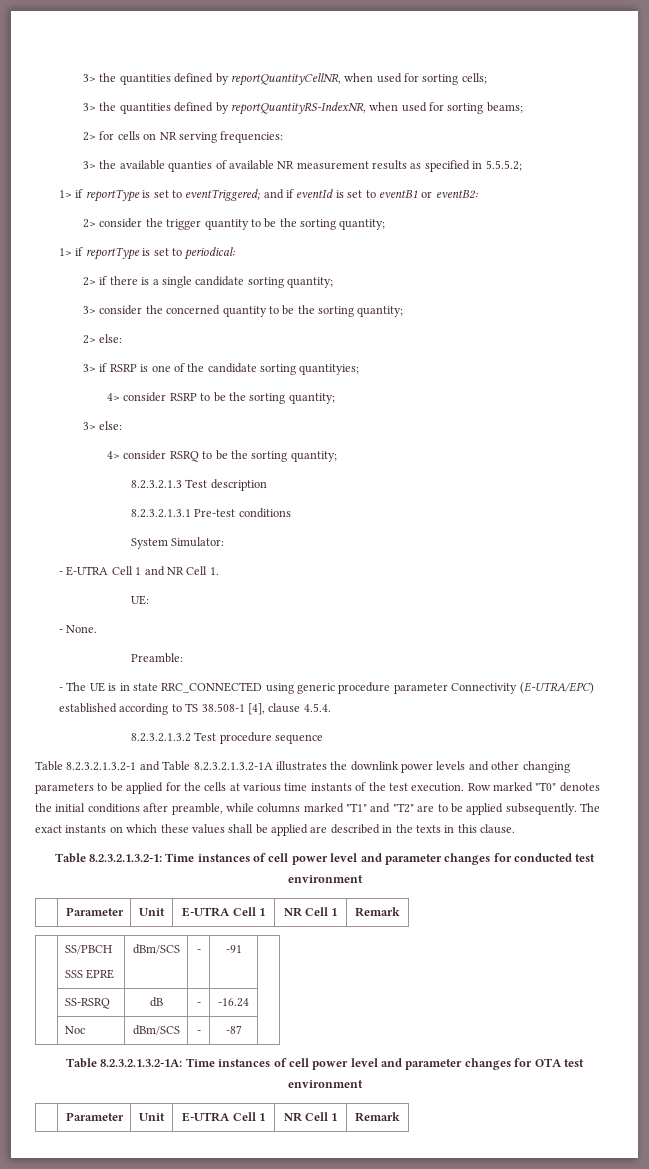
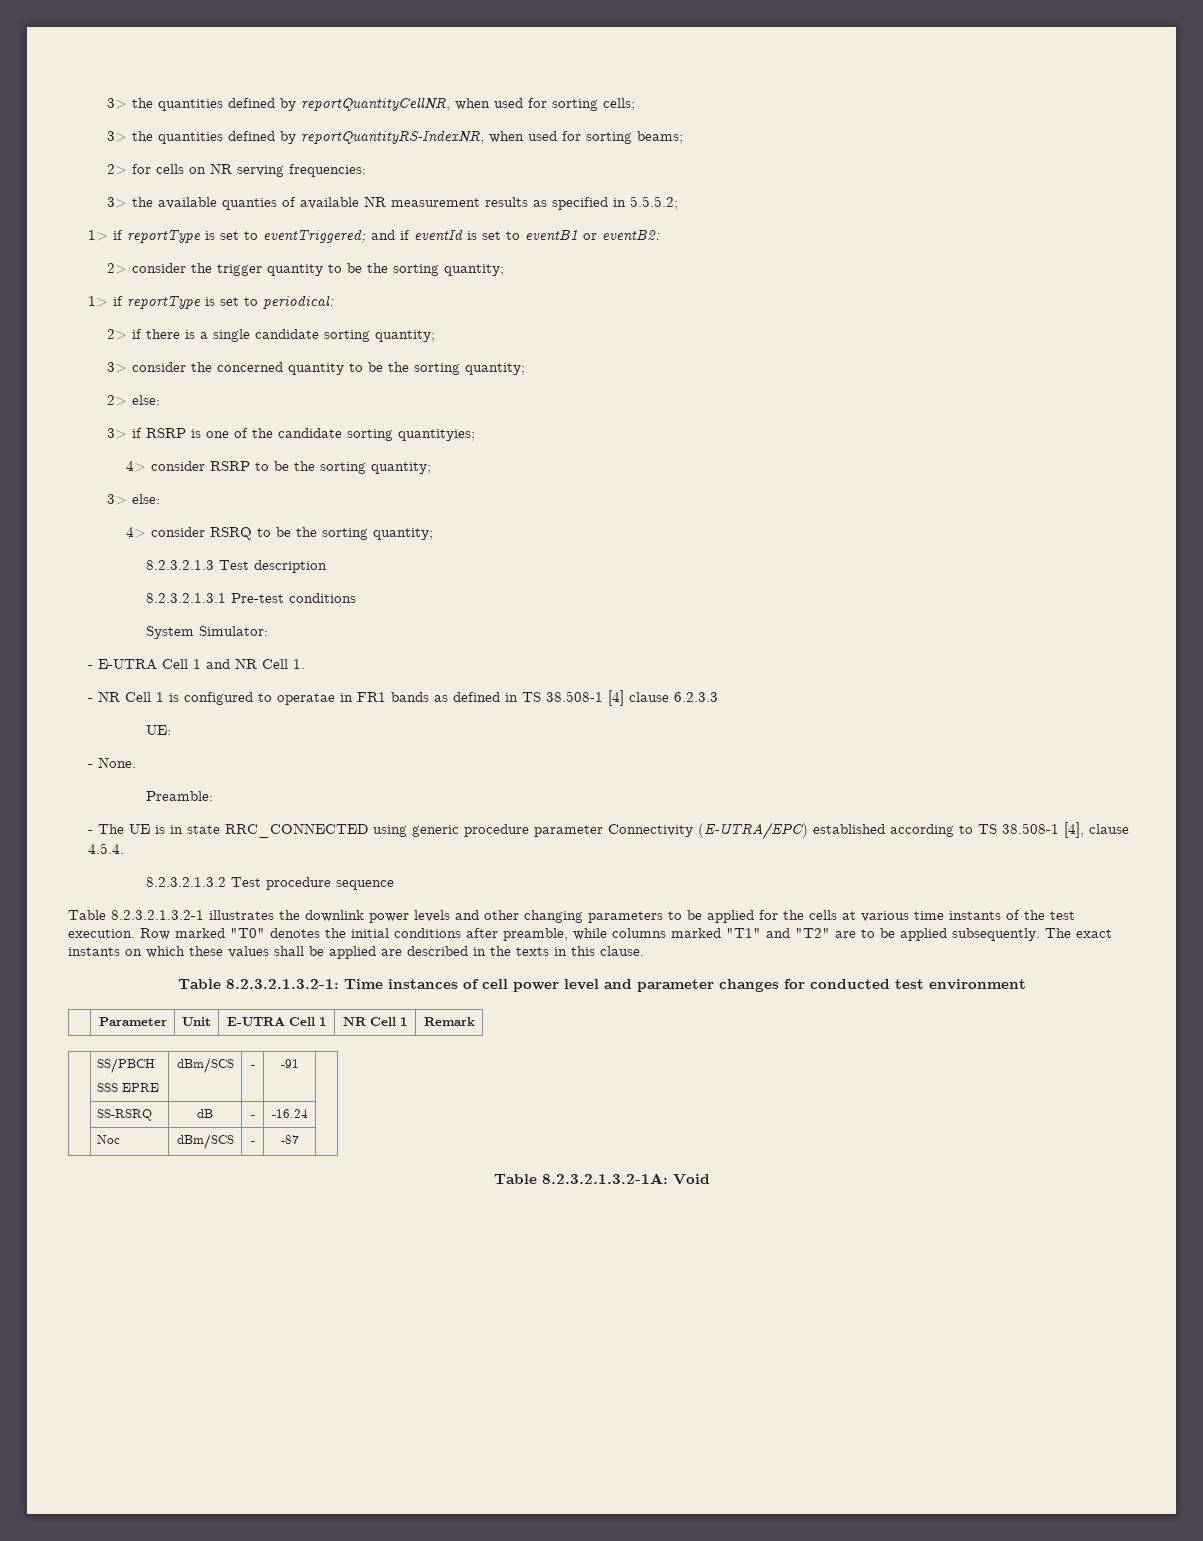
(219, 571) none -> [87,690,718,706] // - NR Cell 1 is configured to operatae in FR1 bands as defined in TS 38.508-1 [4] clause 6.2.3.3
[139,761,273,771] and Table 8.2.3.2.1.3.2-1A -> (204, 915) none
[185,1058,584,1070] [287,1080,363,1088] [65,1112,124,1121] [139,1113,165,1121] [182,1112,265,1122] [283,1112,338,1122] [355,1112,400,1122] Time instances of cell power level and parameter changes for OTA test environment // | Parameter | Unit | E-UTRA Cell 1 | NR Cell 1 | Remark -> [672,1174,710,1185] Void

